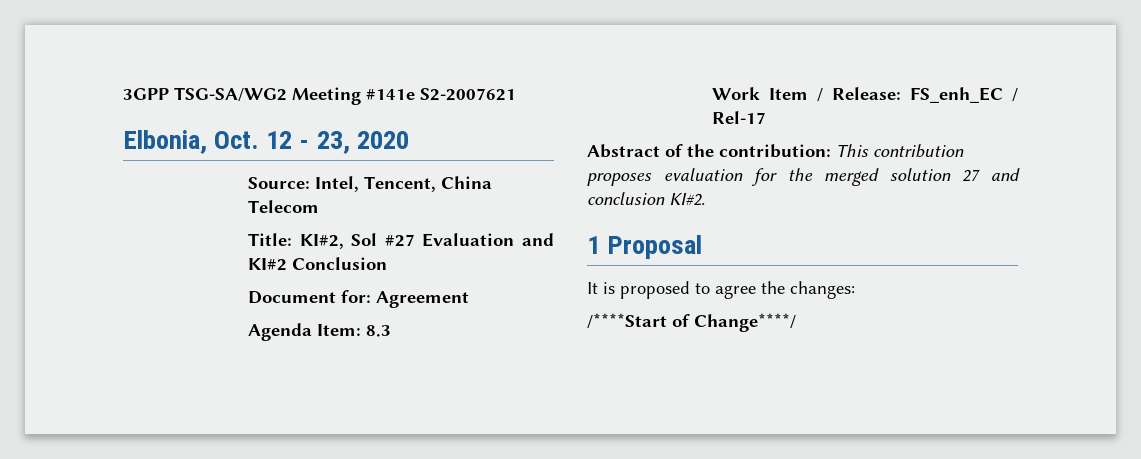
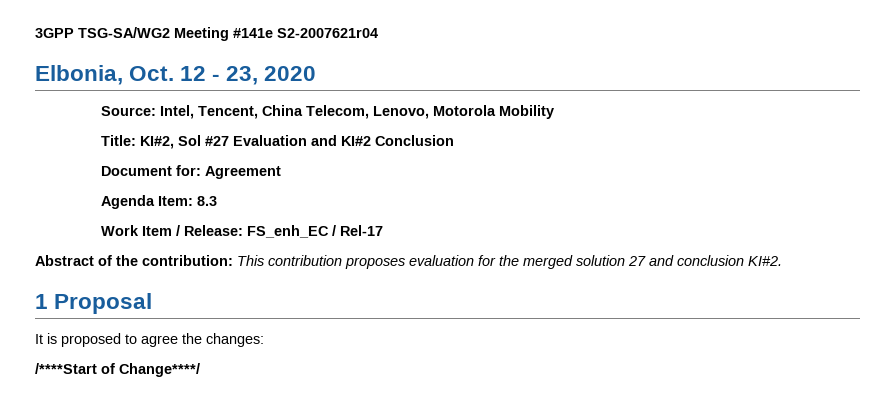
[420,88,516,101] S2-2007621 -> [277,28,378,38] S2-2007621r04
[248,200,320,213] Telecom -> [306,105,555,119] Telecom, Lenovo, Motorola Mobility

